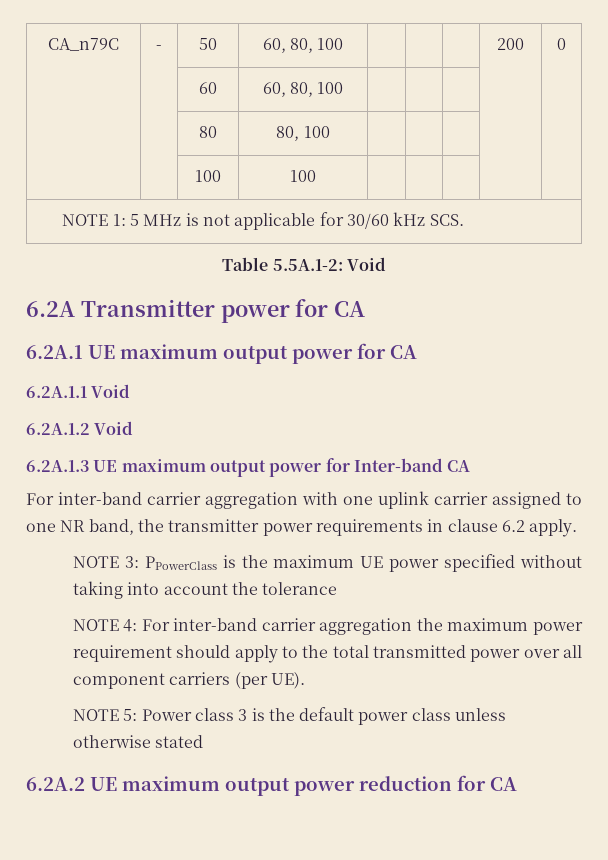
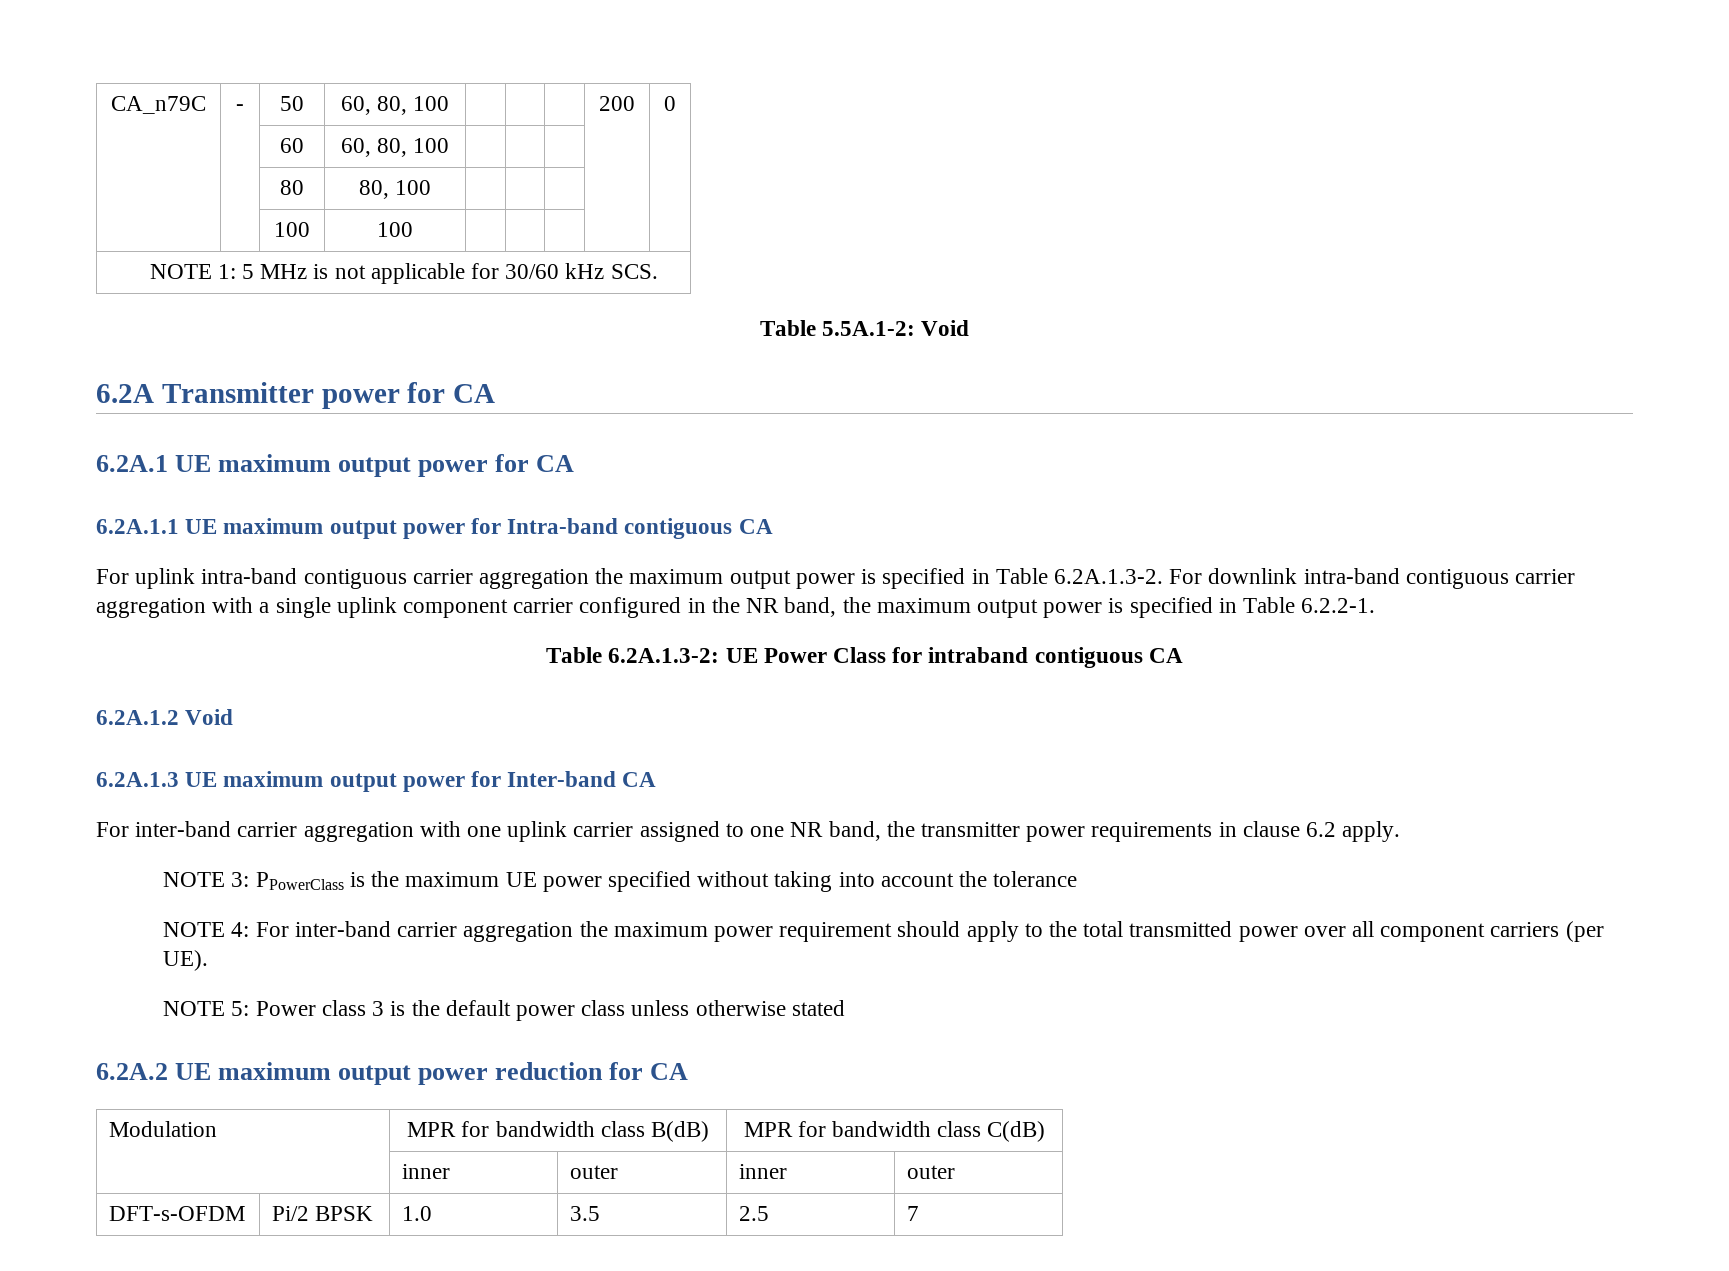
[91,384,131,398] Void -> [185,518,773,539] [96,568,1575,589] [96,597,1376,618] [546,647,1183,668] UE maximum output power for Intra-band contiguous CA // For uplink intra-band contiguous carrier aggregation the maximum output power is specified in Table 6.2A.1.3-2. For downlink intra-band contiguous carrier aggregation with a single uplink component carrier configured in the NR band, the maximum output power is specified in Table 6.2.2-1. // Table 6.2A.1.3-2: UE Power Class for intraband contiguous CA
(517, 784) none -> [109,1121,218,1137] [407,1121,709,1142] [743,1121,1046,1142] [402,1164,451,1179] [570,1165,619,1179] [739,1164,788,1179] [907,1165,956,1179] [109,1206,246,1221] [272,1206,374,1221] [402,1206,433,1221] [570,1206,601,1221] [739,1206,770,1221] [907,1206,920,1221] // Modulation | MPR for bandwidth class B(dB) | MPR for bandwidth class C(dB) // | inner | outer | inner | outer // DFT-s-OFDM | Pi/2 BPSK | 1.0 | 3.5 | 2.5 | 7

